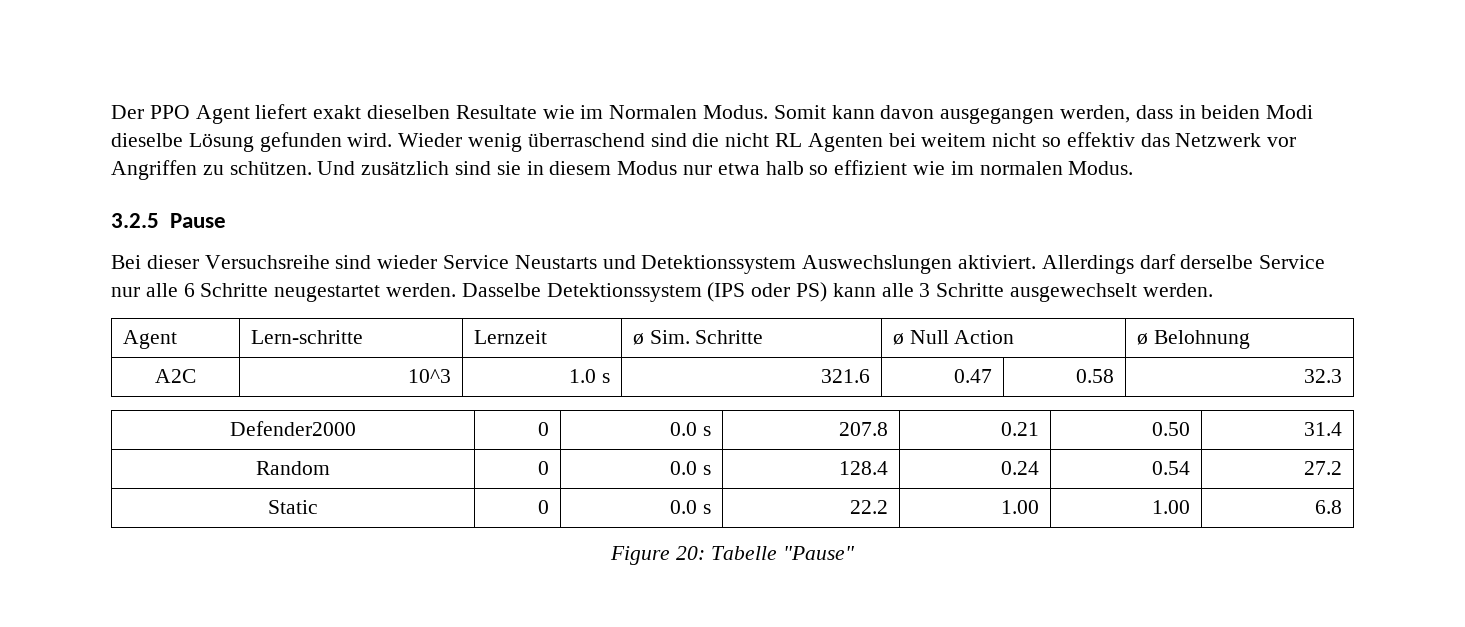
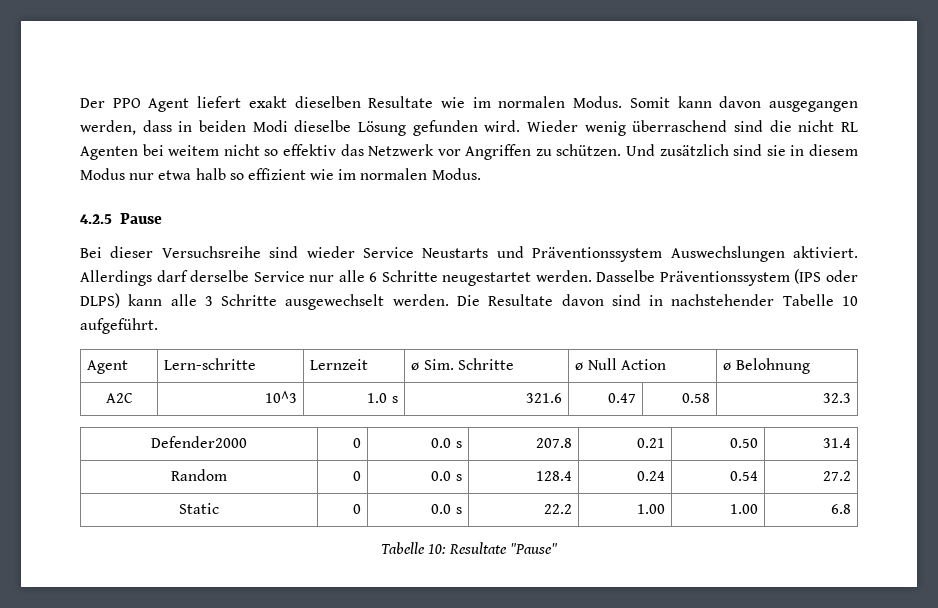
[609,105,698,119] Normalen -> [498,96,566,108] normalen
[111,213,159,228] 3.2.5 -> [80,214,112,224] 4.2.5
[641,255,797,274] Detektionssystem -> [532,247,663,262] Präventionssystem
[546,283,702,302] Detektionssystem -> [659,271,790,286] Präventionssystem
[796,282,828,302] PS) -> [80,293,120,308] DLPS)
(1213, 290) none -> [456,294,859,306] [80,318,158,334] Die Resultate davon sind in nachstehender Tabelle 10 aufgeführt.
[610,546,777,565] Figure 20: Tabelle -> [381,542,507,554] Tabelle 10: Resultate

